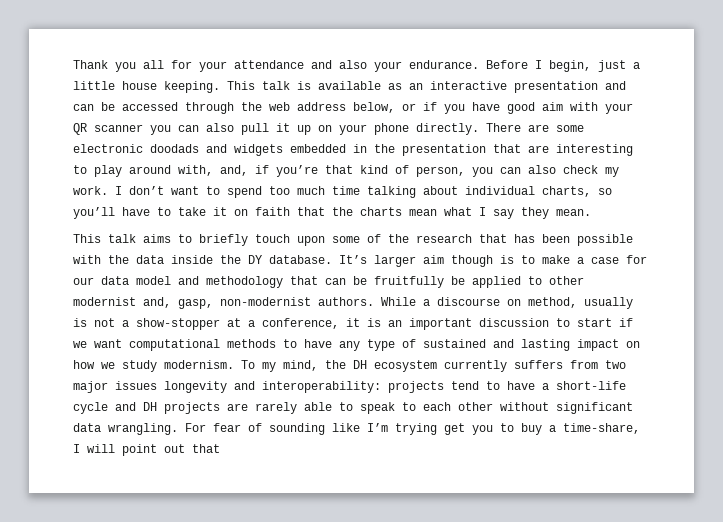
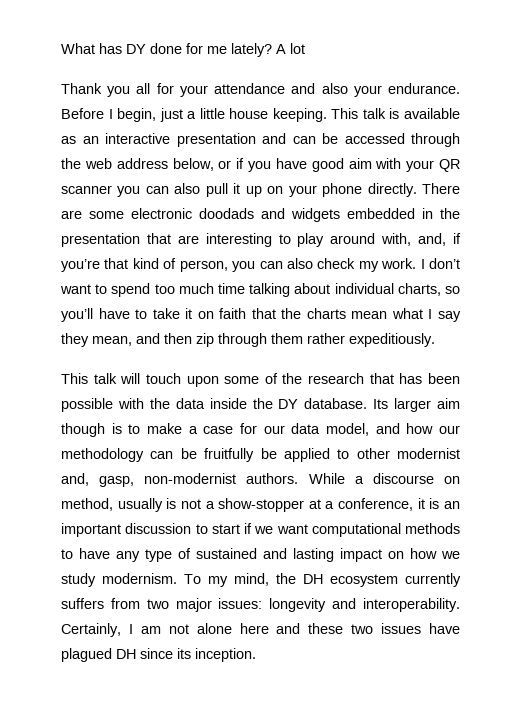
(73, 64) none -> [61,43,305,57] What has DY done for me lately? A lot //
[556,209,591,216] [73,234,248,246] mean. // This talk aims to briefly -> [92,333,435,347] [61,373,141,384] mean, and then zip through them rather expeditiously. // This talk will
[339,255,367,264] It’s -> [373,399,389,409] Its
[136,276,318,288] model and methodology that -> [326,423,461,436] [61,448,144,462] model, and how our methodology
[115,381,157,390] issues -> [218,598,263,609] issues:
[262,381,626,393] [73,402,633,414] [73,423,640,435] [73,444,220,456] interoperability: projects tend to have a short-life cycle and DH projects are rarely able to speak to each other without significant data wrangling. For fear of sounding like I’m trying get you to buy a time-share, I will point out that -> [363,598,460,612] [61,623,460,637] [61,648,256,662] interoperability. Certainly, I am not alone here and these two issues have plagued DH since its inception.

